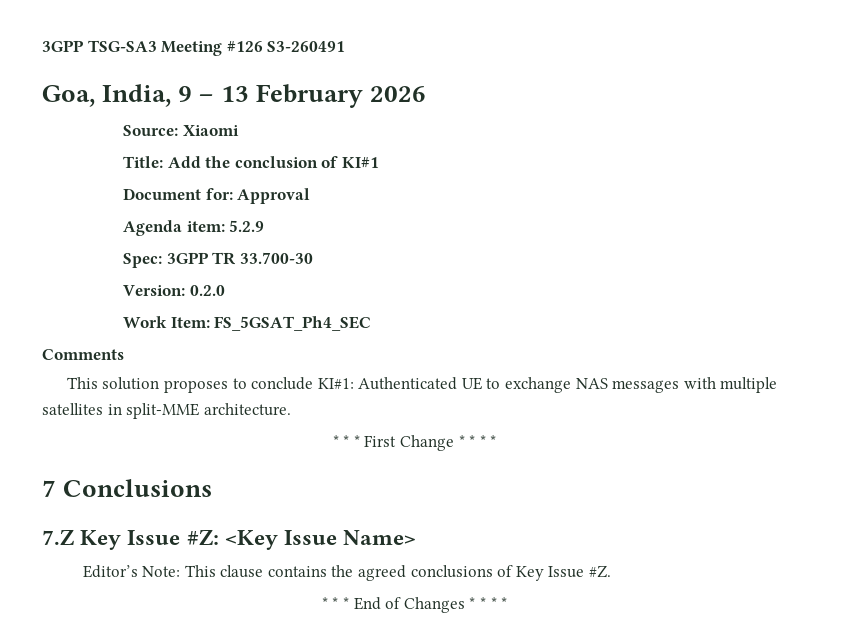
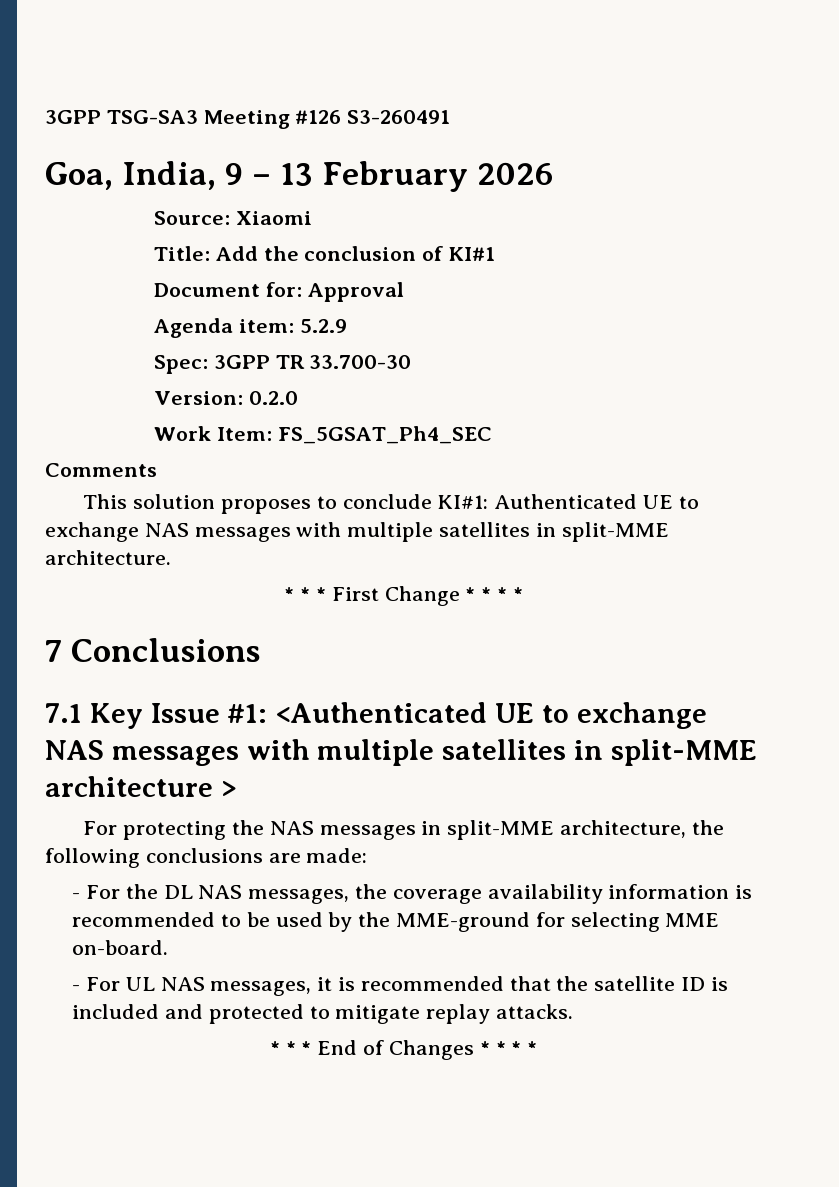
[42,529,417,550] [82,565,611,581] 7.Z Key Issue #Z: <Key Issue Name> // Editor’s Note: This clause contains the agreed conclusions of Key Issue #Z. -> [45,702,707,729] [45,739,757,766] [45,776,237,797] [83,820,724,840] [45,848,368,868] [72,884,753,904] [72,912,720,932] [72,940,169,955] [72,976,728,996] [72,1004,574,1024] 7.1 Key Issue #1: <Authenticated UE to exchange NAS messages with multiple satellites in split-MME architecture > // For protecting the NAS messages in split-MME architecture, the following conclusions are made: // - For the DL NAS messages, the coverage availability information is recommended to be used by the MME-ground for selecting MME on-board. // - For UL NAS messages, it is recommended that the satellite ID is included and protected to mitigate replay attacks.

